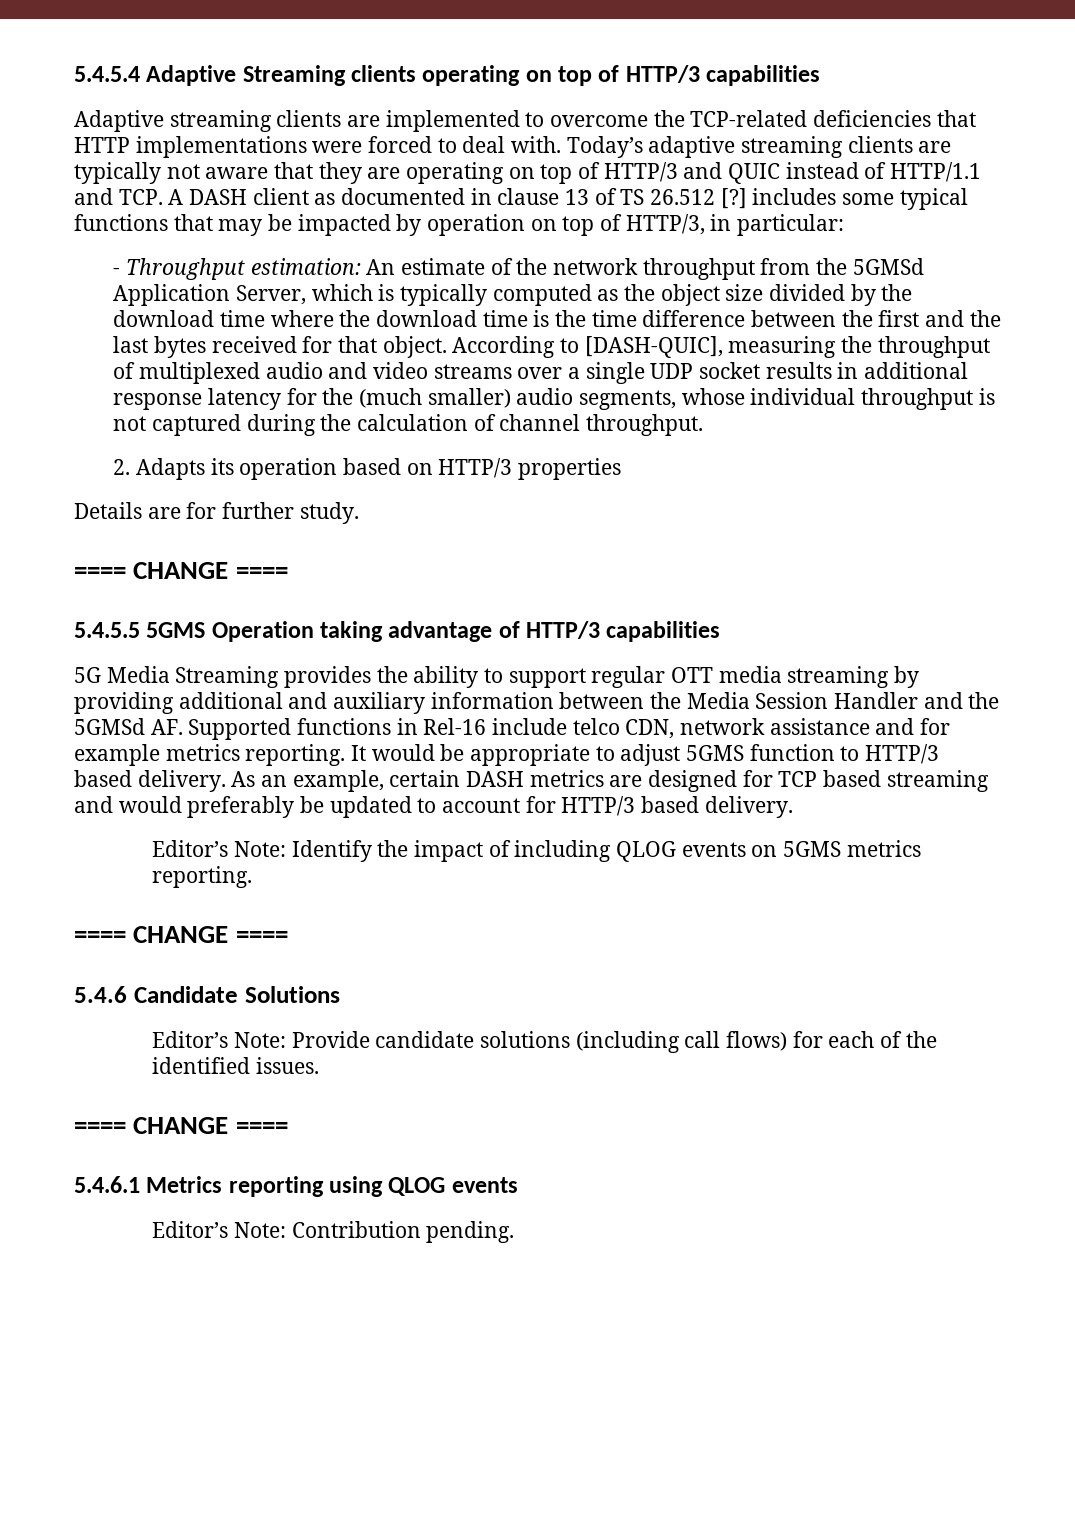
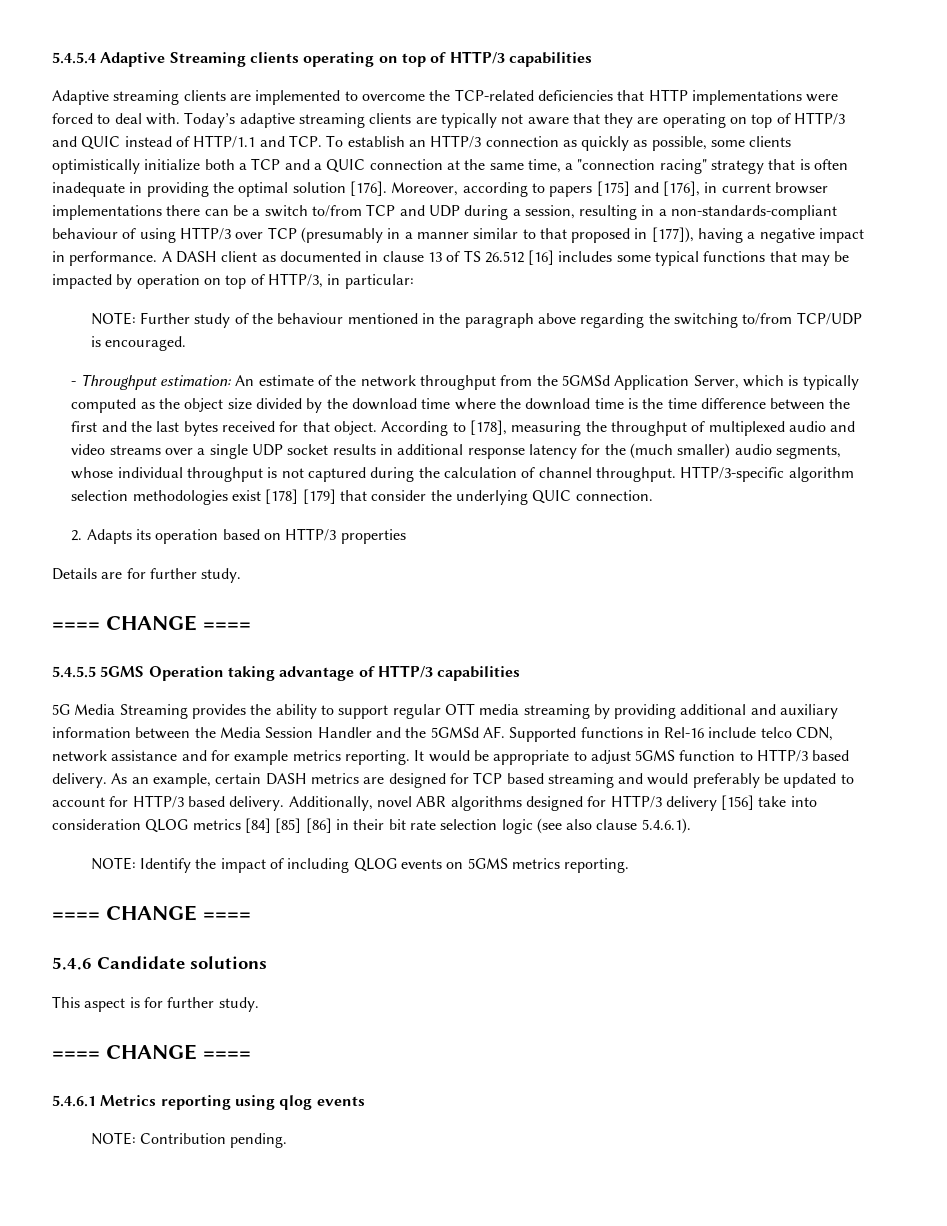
(163, 197) none -> [326,135,792,151] [52,158,849,174] [52,181,829,197] [52,204,838,220] [52,227,865,243] [52,251,158,266] To establish an HTTP/3 connection as quickly as possible, some clients optimistically initialize both a TCP and a QUIC connection at the same time, a "connection racing" strategy that is often inadequate in providing the optimal solution [176]. Moreover, according to papers [175] and [176], in current browser implementations there can be a switch to/from TCP and UDP during a session, resulting in a non-standards-compliant behaviour of using HTTP/3 over TCP (presumably in a manner similar to that proposed in [177]), having a negative impact in performance.
[720,188,747,209] [?] -> [528,250,555,265] [16]
(845, 225) none -> [90,312,862,328] [90,336,187,351] // NOTE: Further study of the behaviour mentioned in the paragraph above regarding the switching to/from TCP/UDP is encouraged.
[584,336,723,358] [DASH-QUIC], -> [469,420,507,435] [178],
(703, 425) none -> [680,466,854,482] [71,489,653,505] HTTP/3-specific algorithm selection methodologies exist [178] [179] that consider the underlying QUIC connection.
[152,840,287,857] // Editor’s Note: -> [288,795,817,811] [52,818,691,834] [90,857,136,870] Additionally, novel ABR algorithms designed for HTTP/3 delivery [156] take into consideration QLOG metrics [84] [85] [86] in their bit rate selection logic (see also clause 5.4.6.1). // NOTE:
[244,986,340,1003] [152,1031,937,1053] [152,1057,320,1074] Solutions // Editor’s Note: Provide candidate solutions (including call flows) for each of the identified issues. -> [190,956,267,969] [52,996,259,1012] solutions // This aspect is for further study.
[388,1177,446,1196] QLOG -> [279,1095,313,1110] qlog
[152,1221,287,1238] Editor’s Note: -> [90,1132,136,1145] NOTE:

